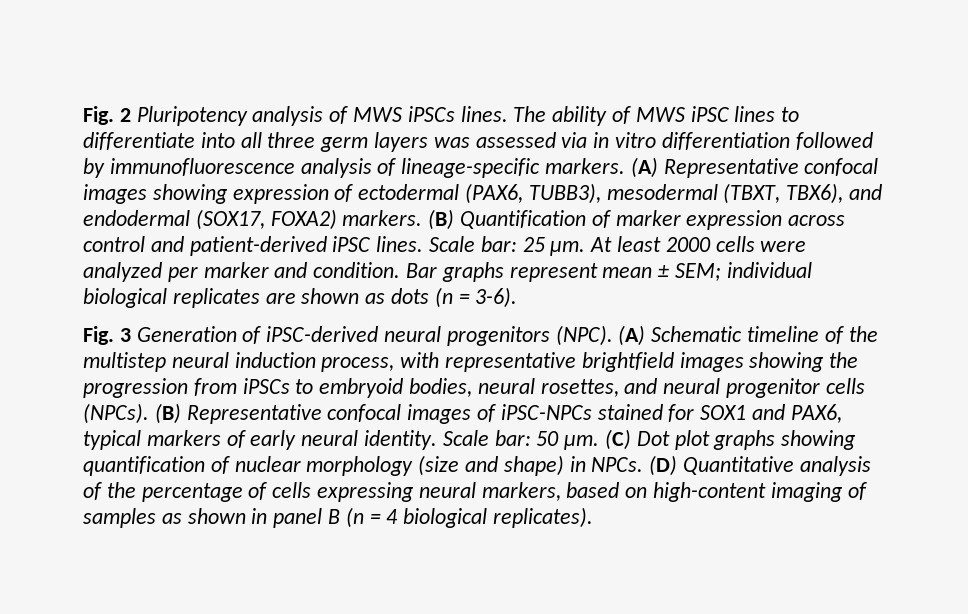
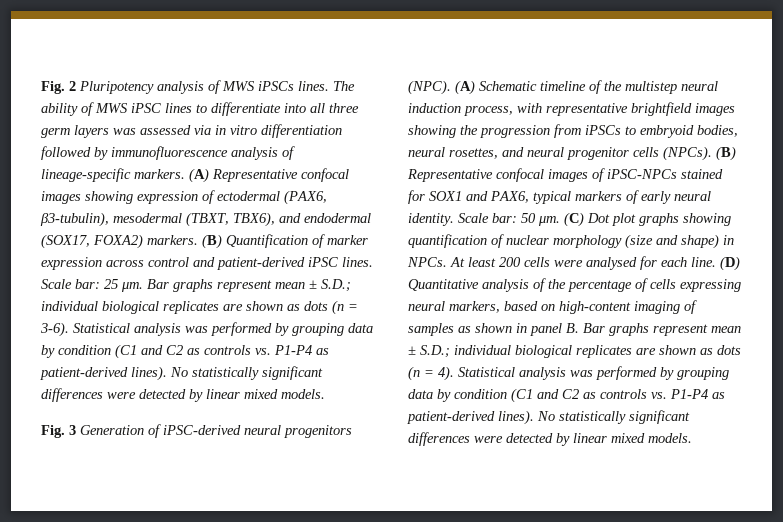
[528,183,601,204] TUBB3), -> [40,212,109,227] β3-tubulin),
[590,236,807,252] [83,262,722,282] At least 2000 cells were analyzed per marker and condition. Bar graphs represent mean ± SEM; -> [147,279,351,292] Bar graphs represent mean ± S.D.;
(518, 297) none -> [73,322,373,336] [41,344,329,359] [40,366,323,381] [41,388,325,402] Statistical analysis was performed by grouping data by condition (C1 and C2 as controls vs. P1-P4 as patient-derived lines). No statistically significant differences were detected by linear mixed models.
(644, 464) none -> [450,256,716,270] At least 200 cells were analysed for each line.
[328,507,594,528] B (n = 4 biological replicates). -> [566,323,741,336] [408,345,741,358] [408,366,729,381] [408,388,725,403] [407,410,690,425] [408,432,692,446] B. Bar graphs represent mean ± S.D.; individual biological replicates are shown as dots (n = 4). Statistical analysis was performed by grouping data by condition (C1 and C2 as controls vs. P1-P4 as patient-derived lines). No statistically significant differences were detected by linear mixed models.

